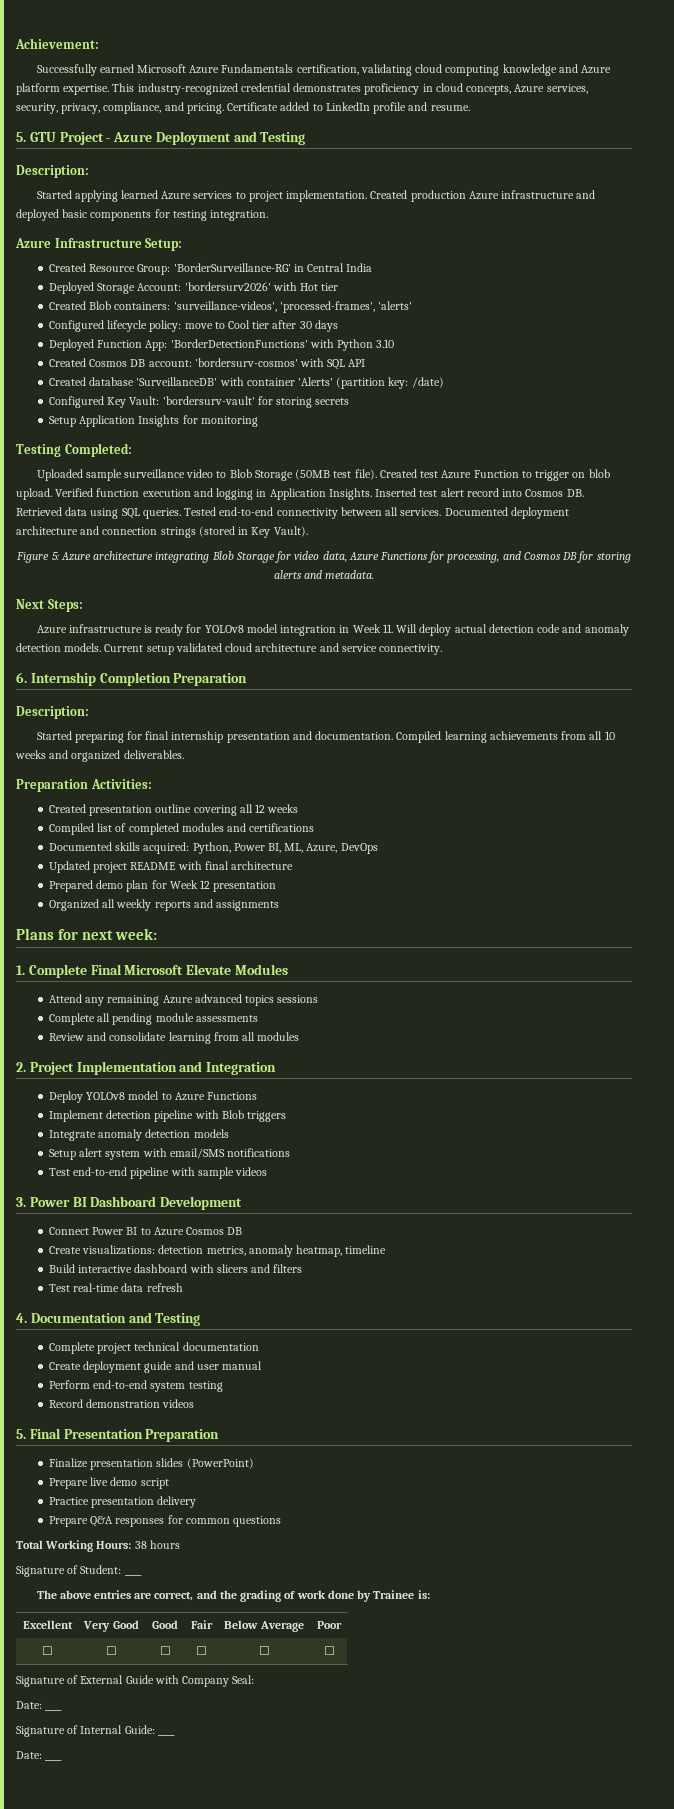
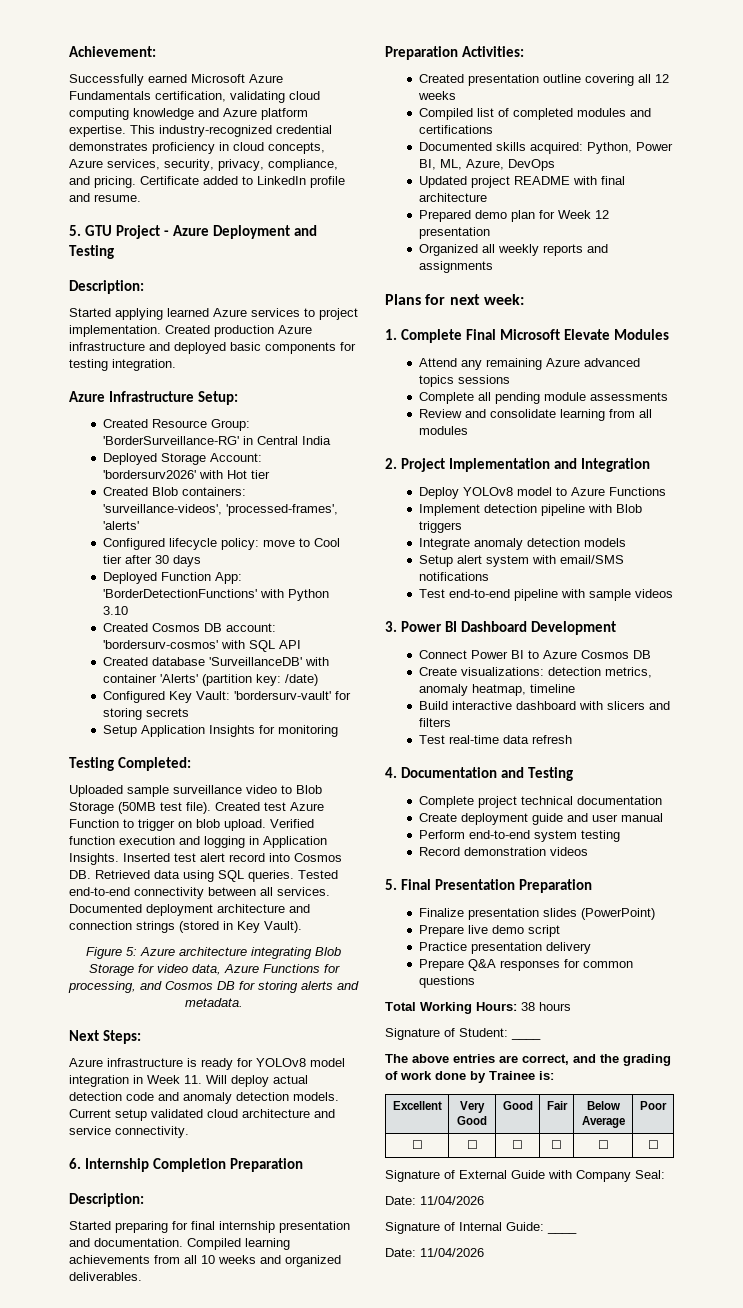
[45,1709,63,1711] ____ -> [420,1196,484,1205] 11/04/2026
[45,1759,63,1761] ____ -> [420,1248,484,1257] 11/04/2026

